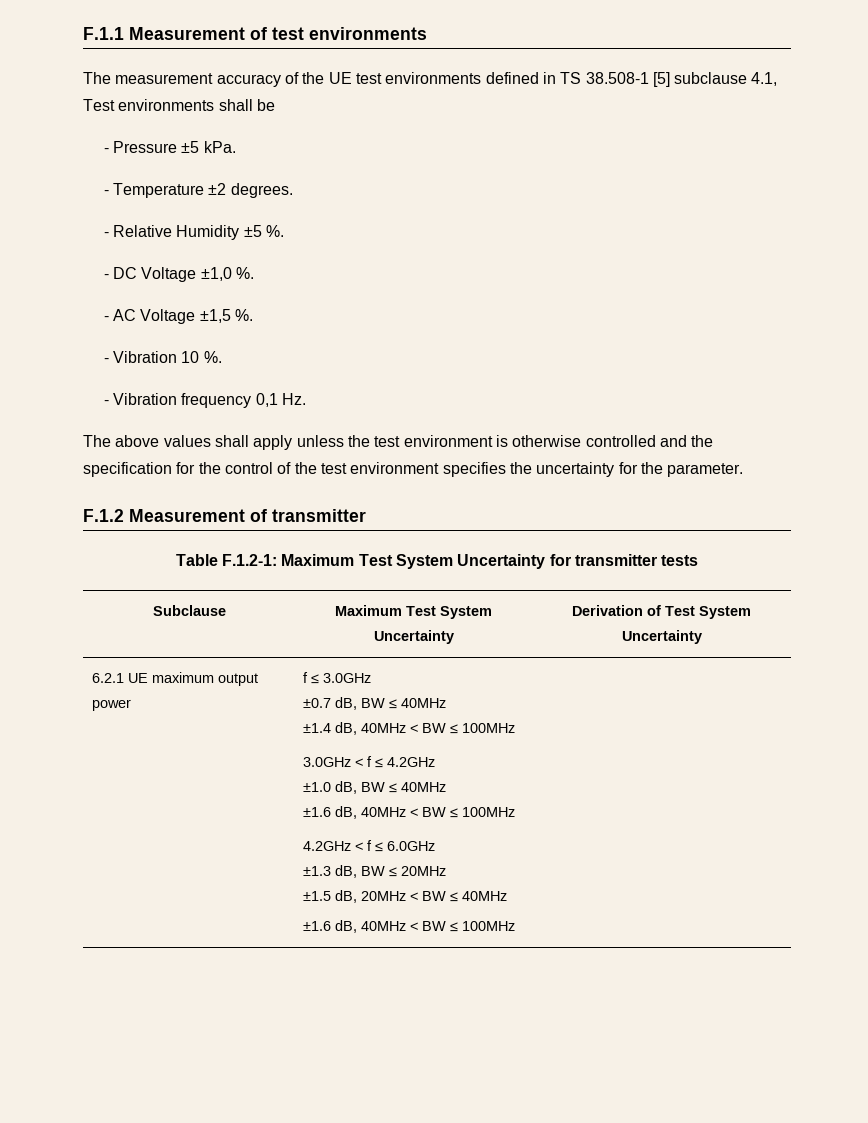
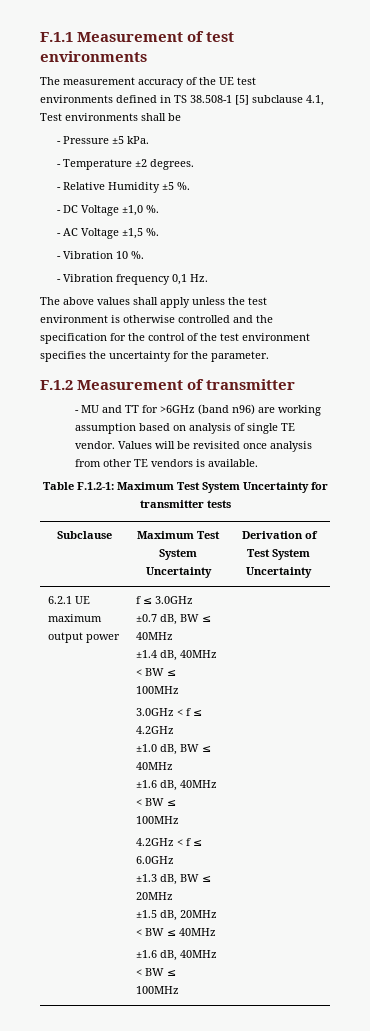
(366, 515) none -> [74,404,321,416] [74,423,295,434] [74,441,312,452] [74,459,258,467] // - MU and TT for >6GHz (band n96) are working assumption based on analysis of single TE vendor. Values will be revisited once analysis from other TE vendors is available.

